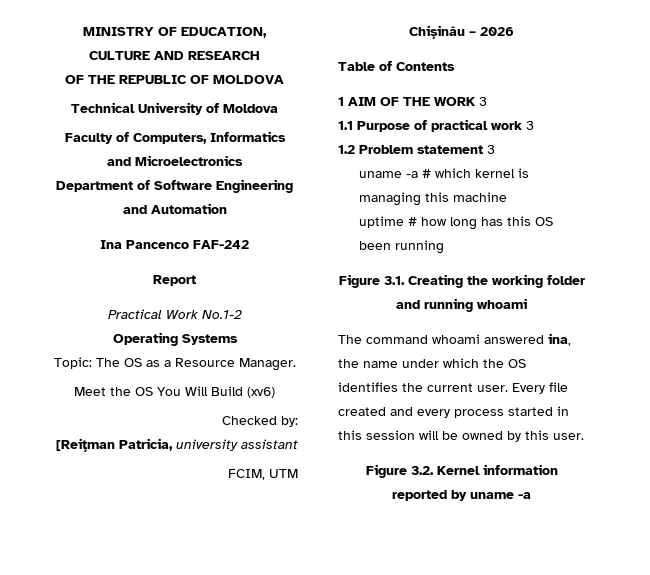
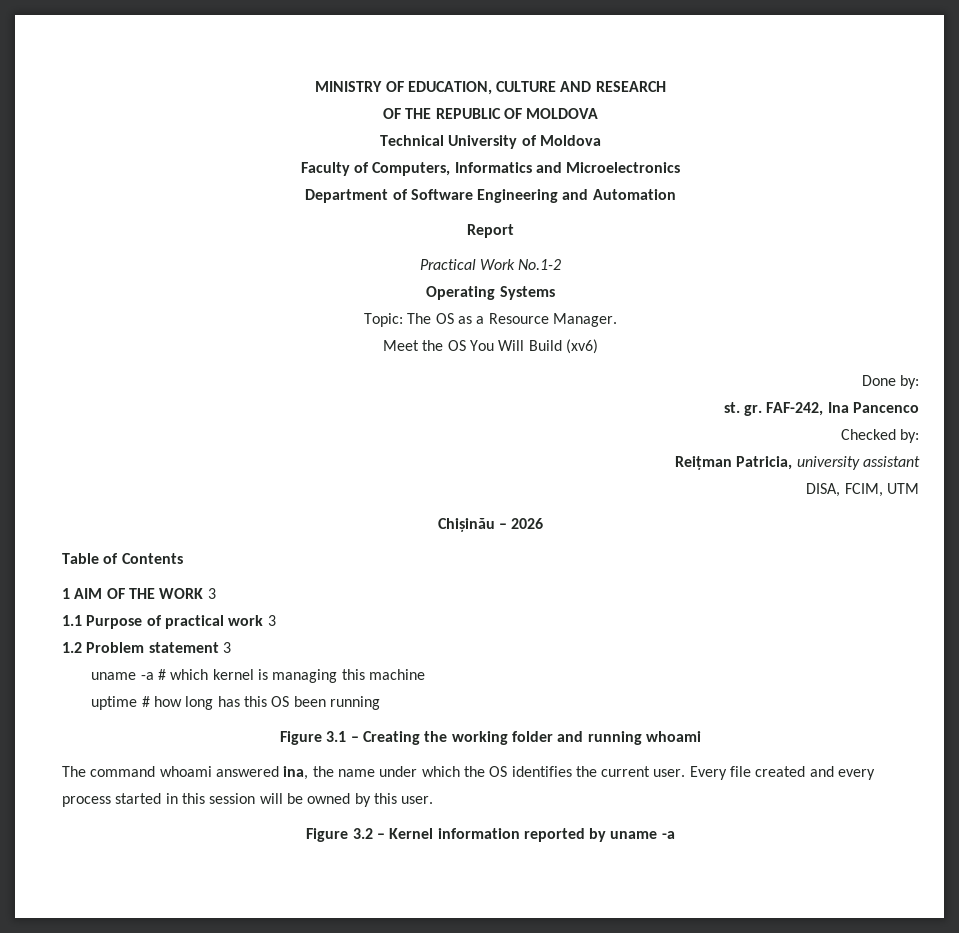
[100,240,249,249] // Ina Pancenco FAF-242 -> (676, 194) none
(275, 392) none -> [861,375,919,389] [723,402,920,416] // Done by: // st. gr. FAF-242, Ina Pancenco
[56,438,115,452] [Reițman -> [675,456,733,470] Reițman
(298, 444) none -> [806,483,841,497] DISA,
[383,276,405,285] 3.1. -> [326,731,359,742] 3.1 –
[410,466,434,475] 3.2. -> [352,828,385,839] 3.2 –

